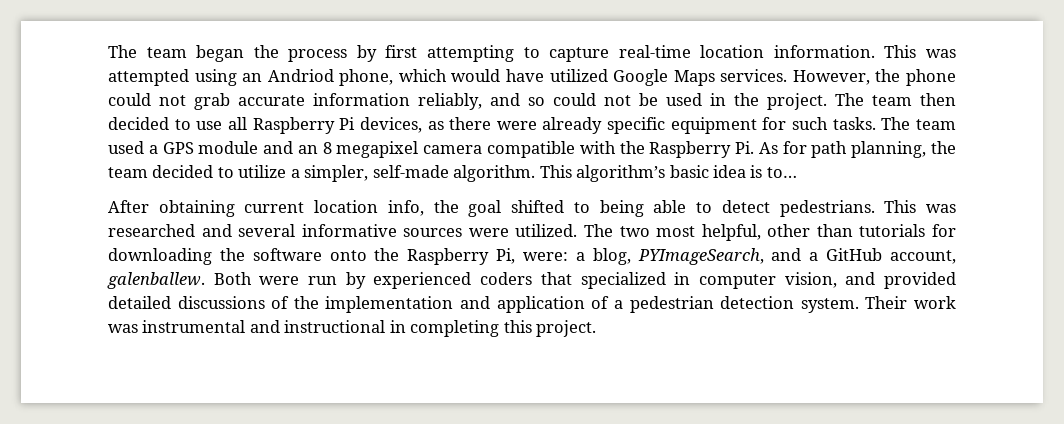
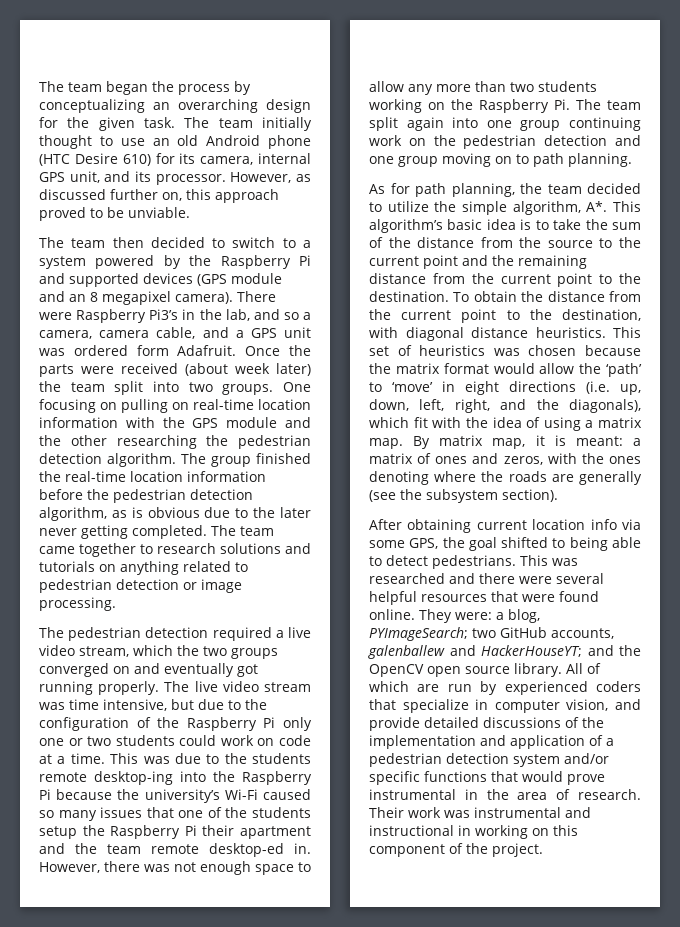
[385,45,956,62] [108,69,956,86] [108,93,827,110] first attempting to capture real-time location information. This was attempted using an Andriod phone, which would have utilized Google Maps services. However, the phone could not grab accurate information reliably, and so could not be used in the project. -> [39,99,311,113] [39,117,312,131] [39,135,311,149] [39,153,311,166] [39,171,311,185] [39,189,279,203] [39,207,190,221] conceptualizing an overarching design for the given task. The team initially thought to use an old Android phone (HTC Desire 610) for its camera, internal GPS unit, and its processor. However, as discussed further on, this approach proved to be unviable. //
[196,117,956,134] [108,141,194,154] use all Raspberry Pi devices, as there were already specific equipment for such tasks. The team used a GPS -> [232,237,311,248] [39,255,311,269] [39,273,227,287] switch to a system powered by the Raspberry Pi and supported devices (GPS
[423,141,755,158] camera compatible with the Raspberry Pi. -> [175,291,276,304] [39,309,311,323] [39,327,311,339] [39,345,311,356] [39,363,311,377] [39,381,311,395] [39,399,311,413] [39,417,311,428] [39,435,311,449] [39,453,311,467] [39,471,266,482] [39,489,253,503] [39,507,311,521] [39,525,274,539] [39,543,311,557] [39,561,248,575] [39,579,242,593] [39,597,116,611] [39,627,311,641] [39,645,278,659] [39,663,258,677] [39,681,311,695] [39,699,267,711] [39,717,312,731] [39,735,312,746] [39,753,311,764] [39,771,312,785] [39,789,311,803] [39,807,312,821] [39,825,311,839] [39,843,311,857] [39,861,311,875] [369,81,597,95] [369,99,641,113] [369,117,641,131] [369,135,641,149] [369,153,632,167] camera). There were Raspberry Pi3’s in the lab, and so a camera, camera cable, and a GPS unit was ordered form Adafruit. Once the parts were received (about week later) the team split into two groups. One focusing on pulling on real-time location information with the GPS module and the other researching the pedestrian detection algorithm. The group finished the real-time location information before the pedestrian detection algorithm, as is obvious due to the later never getting completed. The team came together to research solutions and tutorials on anything related to pedestrian detection or image processing. // The pedestrian detection required a live video stream, which the two groups converged on and eventually got running properly. The live video stream was time intensive, but due to the configuration of the Raspberry Pi only one or two students could work on code at a time. This was due to the students remote desktop-ing into the Raspberry Pi because the university’s Wi-Fi caused so many issues that one of the students setup the Raspberry Pi their apartment and the team remote desktop-ed in. However, there was not enough space to allow any more than two students working on the Raspberry Pi. The team split again into one group continuing work on the pedestrian detection and one group moving on to path planning. //
[290,165,536,182] a simpler, self-made algorithm. -> [434,201,608,215] the simple algorithm, A*.
[766,167,797,178] to… -> [535,219,641,230] [369,237,641,248] [369,255,587,269] [369,273,641,287] [369,291,641,302] [369,309,641,323] [369,327,641,341] [369,345,641,356] [369,363,642,377] [369,381,641,395] [369,399,641,413] [369,417,642,431] [369,435,641,449] [369,453,641,465] [369,471,642,485] [369,489,558,503] to take the sum of the distance from the source to the current point and the remaining distance from the current point to the destination. To obtain the distance from the current point to the destination, with diagonal distance heuristics. This set of heuristics was chosen because the matrix format would allow the ‘path’ to ‘move’ in eight directions (i.e. up, down, left, right, and the diagonals), which fit with the idea of using a matrix map. By matrix map, it is meant: a matrix of ones and zeros, with the ones denoting where the roads are generally (see the subsystem section).
[387,200,424,216] info, -> [590,519,641,530] [369,538,439,549] info via some GPS,
[238,224,956,241] [108,248,956,265] [107,272,300,289] several informative sources were utilized. The two most helpful, other than tutorials for downloading the software onto the Raspberry Pi, were: a blog, PYImageSearch, and a GitHub account, galenballew. Both were -> [479,573,604,584] [369,591,599,605] [369,609,540,623] [369,627,614,641] [368,645,641,659] [369,663,601,677] [369,681,440,692] there were several helpful resources that were found online. They were: a blog, PYImageSearch; two GitHub accounts, galenballew and HackerHouseYT; and the OpenCV open source library. All of which are
[580,272,666,289] specialized -> [402,699,469,713] specialize
[884,272,957,289] provided -> [369,717,420,731] provide
[800,298,859,313] system. -> [513,753,609,767] [369,771,605,785] [369,789,641,800] system and/or specific functions that would prove instrumental in the area of research.
[410,320,532,337] completing this -> [475,825,578,839] [369,843,488,857] working on this component of the

